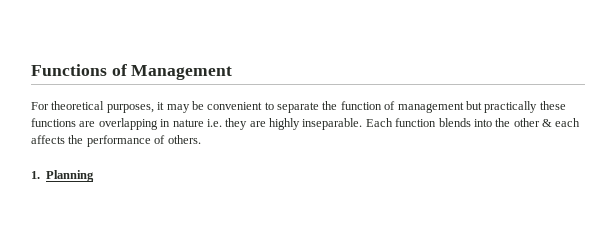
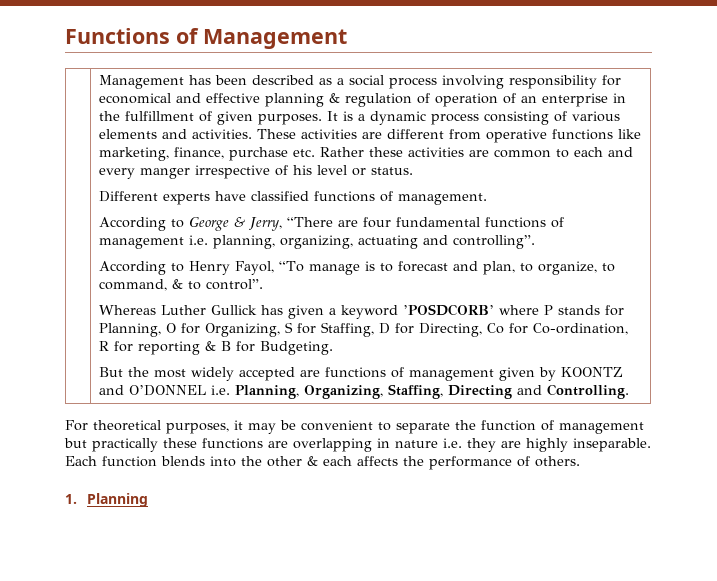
(233, 72) none -> [99,75,622,89] [99,93,627,107] [99,111,621,125] [99,129,642,143] [99,147,634,161] [99,165,414,179] [99,191,488,205] [99,217,565,231] [99,235,536,249] [99,261,616,275] [99,279,264,291] [99,304,625,319] [99,322,629,337] [99,341,334,355] [99,367,624,381] [99,384,630,399] // | Management has been described as a social process involving responsibility for economical and effective planning & regulation of operation of an enterprise in the fulfillment of given purposes. It is a dynamic process consisting of various elements and activities. These activities are different from operative functions like marketing, finance, purchase etc. Rather these activities are common to each and every manger irrespective of his level or status. // Different experts have classified functions of management. // According to George & Jerry, “There are four fundamental functions of management i.e. planning, organizing, actuating and controlling”. // According to Henry Fayol, “To manage is to forecast and plan, to organize, to command, & to control”. // Whereas Luther Gullick has given a keyword ’POSDCORB’ where P stands for Planning, O for Organizing, S for Staffing, D for Directing, Co for Co-ordination, R for reporting & B for Budgeting. // But the most widely accepted are functions of management given by KOONTZ and O’DONNEL i.e. Planning, Organizing, Staffing, Directing and Controlling.

